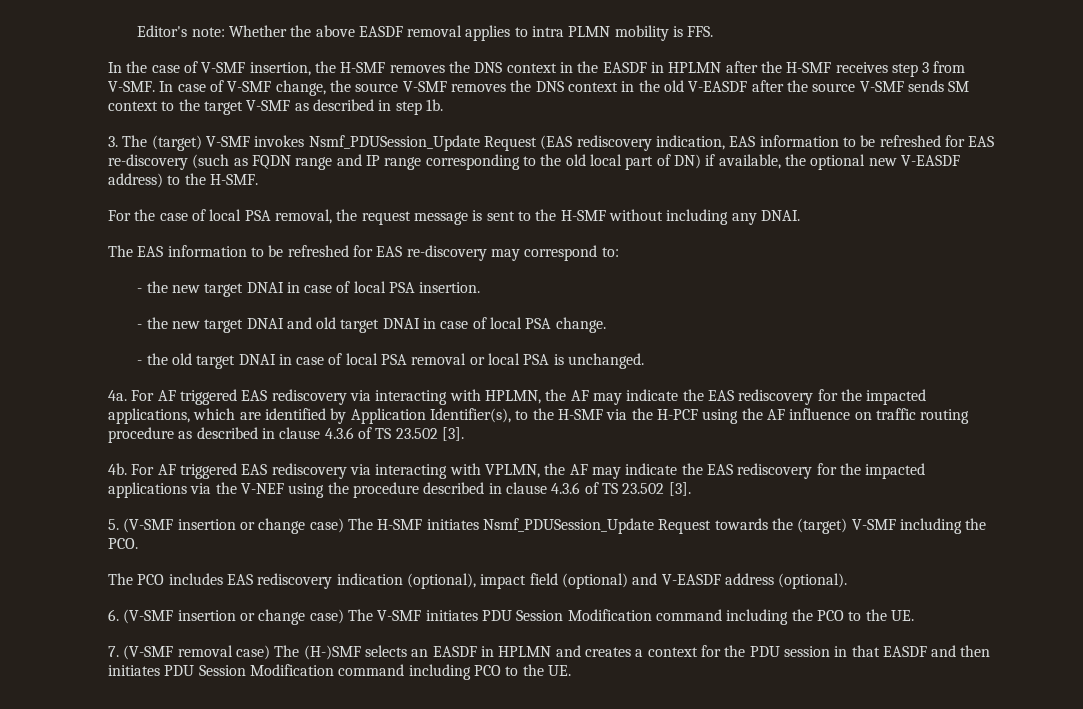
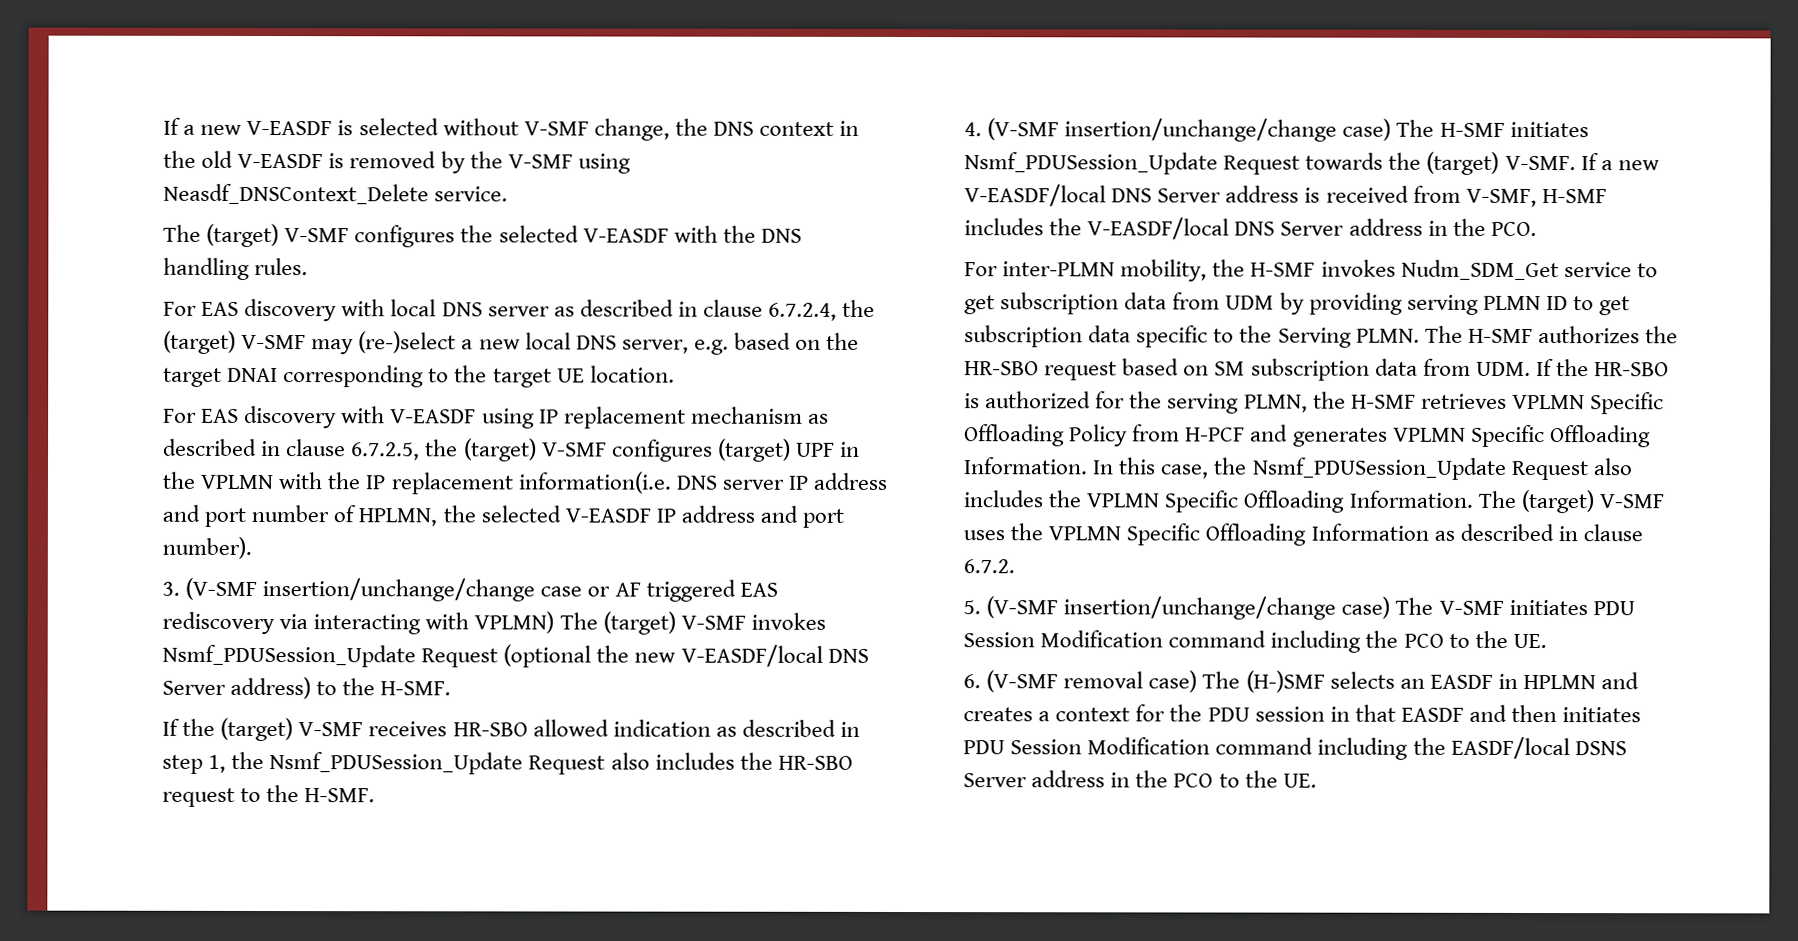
[137,25,714,41] [108,61,966,77] [108,80,507,96] Editor's note: Whether the above EASDF removal applies to intra PLMN mobility is FFS. // In the case of V-SMF insertion, the H-SMF removes the DNS context in the EASDF in HPLMN after the H-SMF receives step 3 from V-SMF. In case of V-SMF change, the source V-SMF removes -> [163,117,670,141] If a new V-EASDF is selected without V-SMF change,
[751,80,970,92] [108,99,444,115] [108,135,995,151] [108,154,960,170] [108,173,259,188] [108,209,800,225] [108,245,619,261] [137,281,481,297] [137,317,606,333] [137,353,645,369] [108,389,927,405] [108,408,970,424] [108,427,465,443] [108,463,926,479] [108,482,691,498] [108,518,306,534] after the source V-SMF sends SM context to the target V-SMF as described in step 1b. // 3. The (target) V-SMF invokes Nsmf_PDUSession_Update Request (EAS rediscovery indication, EAS information to be refreshed for EAS re-discovery (such as FQDN range and IP range corresponding to the old local part of DN) if available, the optional new V-EASDF address) to the H-SMF. // For the case of local PSA removal, the request message is sent to the H-SMF without including any DNAI. // The EAS information to be refreshed for EAS re-discovery may correspond to: // - the new target DNAI in case of local PSA insertion. // - the new target DNAI and old target DNAI in case of local PSA change. // - the old target DNAI in case of local PSA removal or local PSA is unchanged. // 4a. For AF triggered EAS rediscovery via interacting with HPLMN, the AF may indicate the EAS rediscovery for the impacted applications, which are identified by Application Identifier(s), to the H-SMF via the H-PCF using the AF influence on traffic routing procedure as described in clause 4.3.6 of TS 23.502 [3]. // 4b. For AF triggered EAS rediscovery via interacting with VPLMN, the AF may indicate the EAS rediscovery for the impacted applications via the V-NEF using the procedure described in clause 4.3.6 of TS 23.502 [3]. // 5. (V-SMF insertion or change -> [328,151,631,174] [163,183,509,205] [163,223,802,248] [163,257,309,280] [163,298,876,322] [163,330,860,355] [163,365,675,388] [163,405,829,429] [163,438,860,462] [162,471,887,495] [162,504,844,528] [162,536,253,559] [162,577,778,602] [162,611,826,635] [162,644,869,668] [162,676,452,700] [162,717,860,742] [162,751,853,775] [162,785,376,807] [964,118,1338,142] is removed by the V-SMF using Neasdf_DNSContext_Delete service. // The (target) V-SMF configures the selected V-EASDF with the DNS handling rules. // For EAS discovery with local DNS server as described in clause 6.7.2.4, the (target) V-SMF may (re-)select a new local DNS server, e.g. based on the target DNAI corresponding to the target UE location. // For EAS discovery with V-EASDF using IP replacement mechanism as described in clause 6.7.2.5, the (target) V-SMF configures (target) UPF in the VPLMN with the IP replacement information(i.e. DNS server IP address and port number of HPLMN, the selected V-EASDF IP address and port number). // 3. (V-SMF insertion/unchange/change case or AF triggered EAS rediscovery via interacting with VPLMN) The (target) V-SMF invokes Nsmf_PDUSession_Update Request (optional the new V-EASDF/local DNS Server address) to the H-SMF. // If the (target) V-SMF receives HR-SBO allowed indication as described in step 1, the Nsmf_PDUSession_Update Request also includes the HR-SBO request to the H-SMF. // 4. (V-SMF insertion/unchange/change
[851,518,987,534] [108,538,139,549] [108,573,848,589] [108,609,306,625] V-SMF including the PCO. // The PCO includes EAS rediscovery indication (optional), impact field (optional) and V-EASDF address (optional). // 6. (V-SMF insertion or change -> [1504,153,1660,171] [964,184,1607,208] [964,217,1537,240] [964,259,1658,282] [964,292,1630,316] [964,325,1678,348] [964,358,1669,381] [964,391,1664,415] [964,424,1651,448] [963,457,1633,481] [963,489,1664,514] [963,523,1643,546] [963,559,1016,574] [963,596,1337,620] V-SMF. If a new V-EASDF/local DNS Server address is received from V-SMF, H-SMF includes the V-EASDF/local DNS Server address in the PCO. // For inter-PLMN mobility, the H-SMF invokes Nudm_SDM_Get service to get subscription data from UDM by providing serving PLMN ID to get subscription data specific to the Serving PLMN. The H-SMF authorizes the HR-SBO request based on SM subscription data from UDM. If the HR-SBO is authorized for the serving PLMN, the H-SMF retrieves VPLMN Specific Offloading Policy from H-PCF and generates VPLMN Specific Offloading Information. In this case, the Nsmf_PDUSession_Update Request also includes the VPLMN Specific Offloading Information. The (target) V-SMF uses the VPLMN Specific Offloading Information as described in clause 6.7.2. // 5. (V-SMF insertion/unchange/change
[108,646,120,657] 7. -> [963,674,982,689] 6.
(471, 672) none -> [1412,736,1627,760] [963,770,1169,788] the EASDF/local DSNS Server address in the

